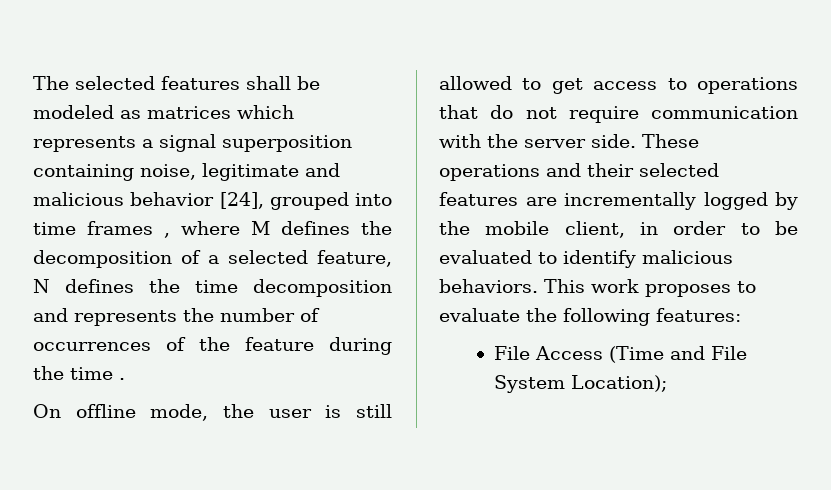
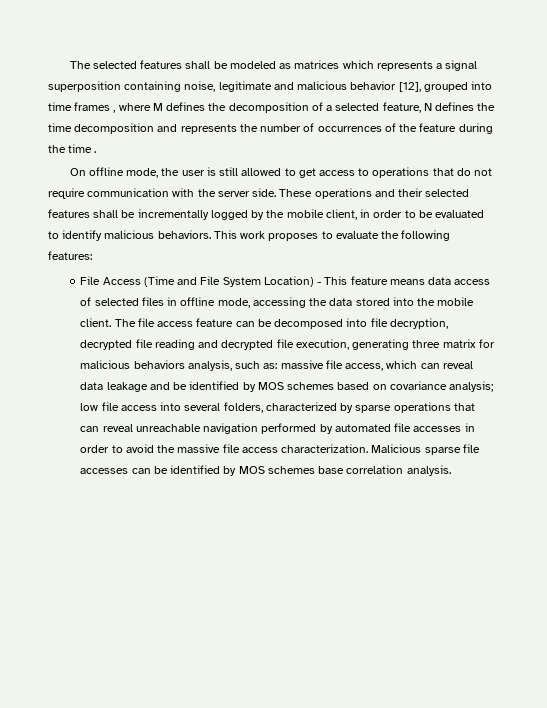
[219,192,264,209] [24], -> [398,82,421,92] [12],
[525,197,557,206] are -> [93,210,136,218] shall be
[571,375,668,392] Location); -> [263,276,491,287] [80,297,475,308] [80,318,448,329] [80,339,495,350] [80,360,473,371] [80,381,494,392] [80,402,475,413] [80,423,475,434] [80,444,480,455] [80,465,451,476] Location) - This feature means data access of selected files in offline mode, accessing the data stored into the mobile client. The file access feature can be decomposed into file decryption, decrypted file reading and decrypted file execution, generating three matrix for malicious behaviors analysis, such as: massive file access, which can reveal data leakage and be identified by MOS schemes based on covariance analysis; low file access into several folders, characterized by sparse operations that can reveal unreachable navigation performed by automated file accesses in order to avoid the massive file access characterization. Malicious sparse file accesses can be identified by MOS schemes base correlation analysis.

